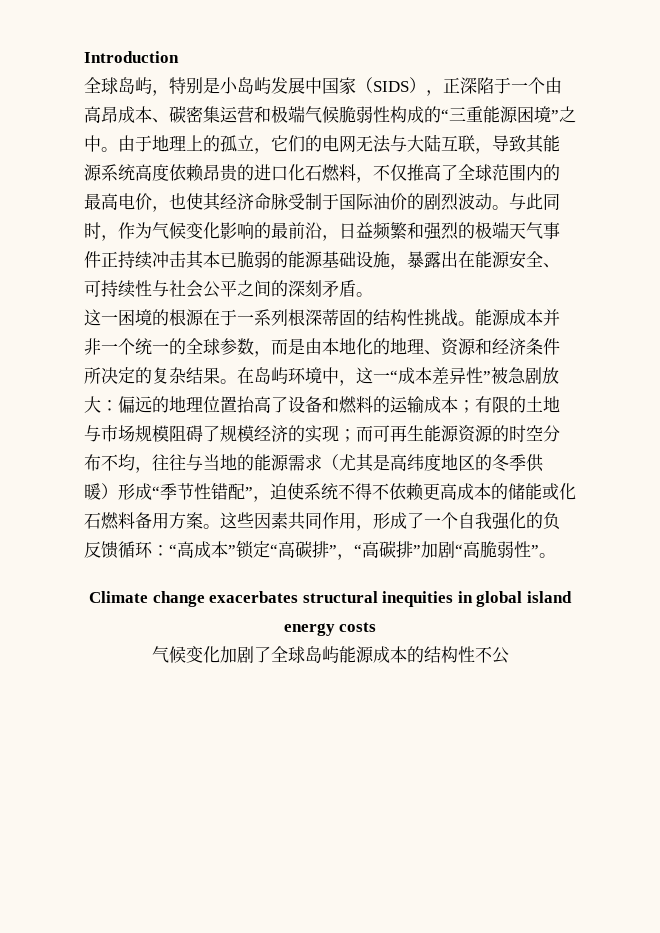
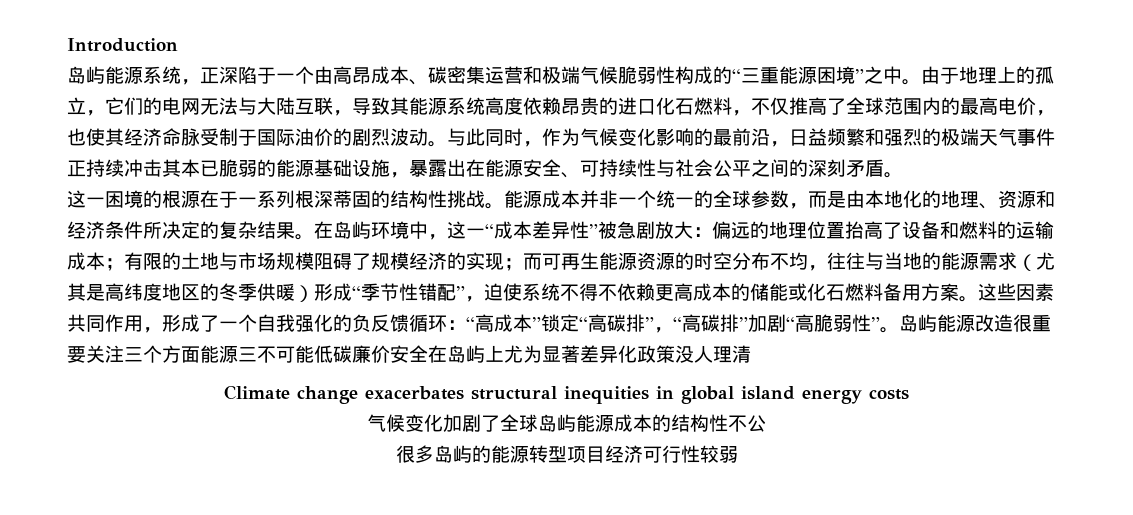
[84,77,426,96] 全球岛屿，特别是小岛屿发展中国家（SIDS） -> [67,66,181,84] 岛屿能源系统
(556, 555) none -> [899,314,1051,332] [67,345,751,363] 岛屿能源改造很重要关注三个方面能源三不可能低碳廉价安全在岛屿上尤为显著差异化政策没人理清
(509, 655) none -> [395,445,738,463] // 很多岛屿的能源转型项目经济可行性较弱

